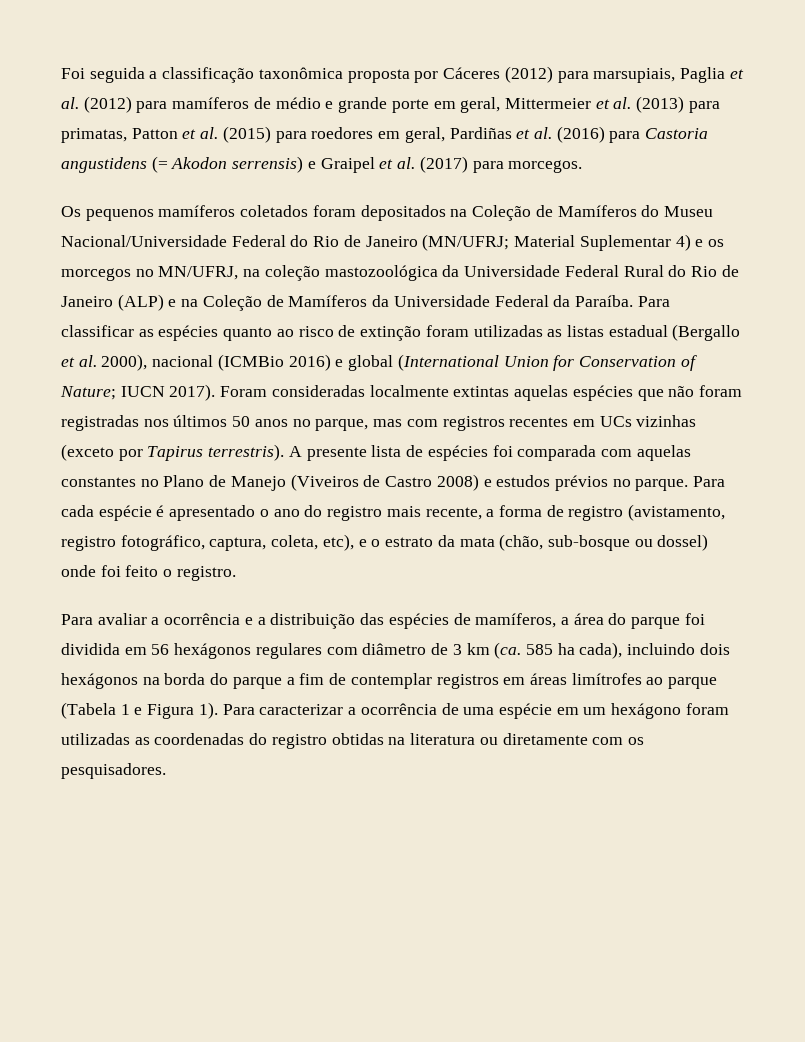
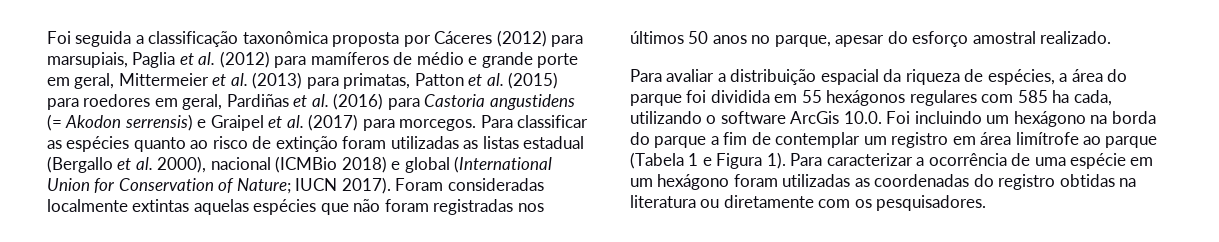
[61,205,713,221] [61,234,724,251] [61,265,739,281] [61,294,633,311] // Os pequenos mamíferos coletados foram depositados na Coleção de Mamíferos do Museu Nacional/Universidade Federal do Rio de Janeiro (MN/UFRJ; Material Suplementar 4) e os morcegos no MN/UFRJ, na coleção mastozoológica da Universidade Federal Rural do Rio de Janeiro (ALP) e na Coleção de Mamíferos da Universidade Federal da Paraíba. -> (477, 125) none
[288,354,331,371] 2016) -> [341,156,387,173] 2018)
[373,415,697,431] [61,444,691,461] [61,474,726,491] [61,504,726,521] [61,534,709,551] [61,565,236,581] [61,613,557,629] mas com registros recentes em UCs vizinhas (exceto por Tapirus terrestris). A presente lista de espécies foi comparada com aquelas constantes no Plano de Manejo (Viveiros de Castro 2008) e estudos prévios no parque. Para cada espécie é apresentado o ano do registro mais recente, a forma de registro (avistamento, registro fotográfico, captura, coleta, etc), e o estrato da mata (chão, sub-bosque ou dossel) onde foi feito o registro. // Para avaliar a ocorrência e a distribuição das espécies de mamíferos, -> [835,31,1112,47] [630,69,1055,85] apesar do esforço amostral realizado. // Para avaliar a distribuição espacial da riqueza de espécies,
[151,644,170,655] 56 -> [801,90,822,103] 55
[362,642,730,659] [61,673,138,689] diâmetro de 3 km (ca. 585 ha cada), incluindo dois hexágonos -> [1017,90,1112,106] [630,111,1086,127] 585 ha cada, utilizando o software ArcGis 10.0. Foi incluindo um hexágono
[436,673,642,689] registros em áreas limítrofes -> [863,132,1079,148] um registro em área limítrofe

